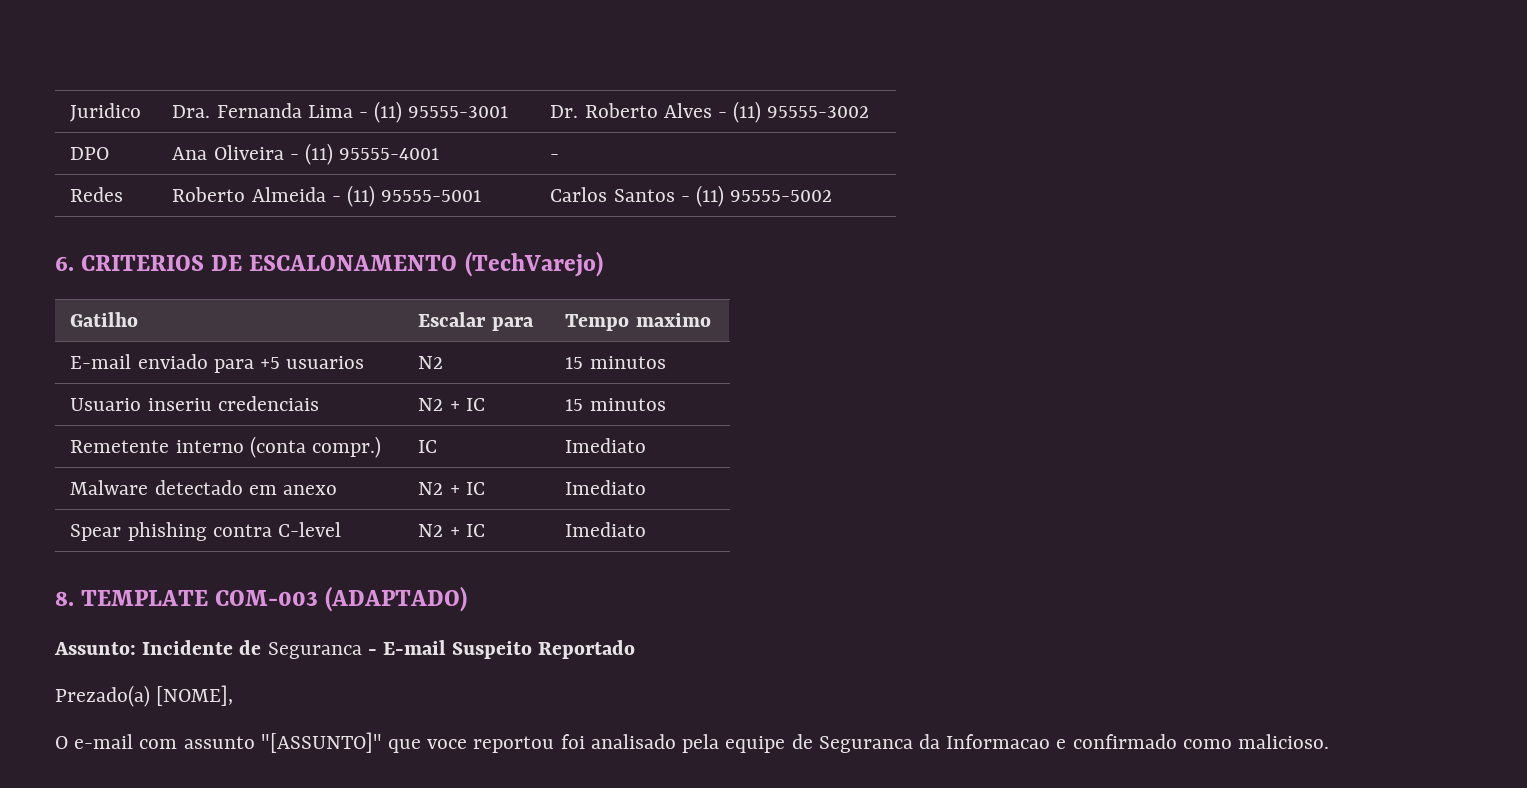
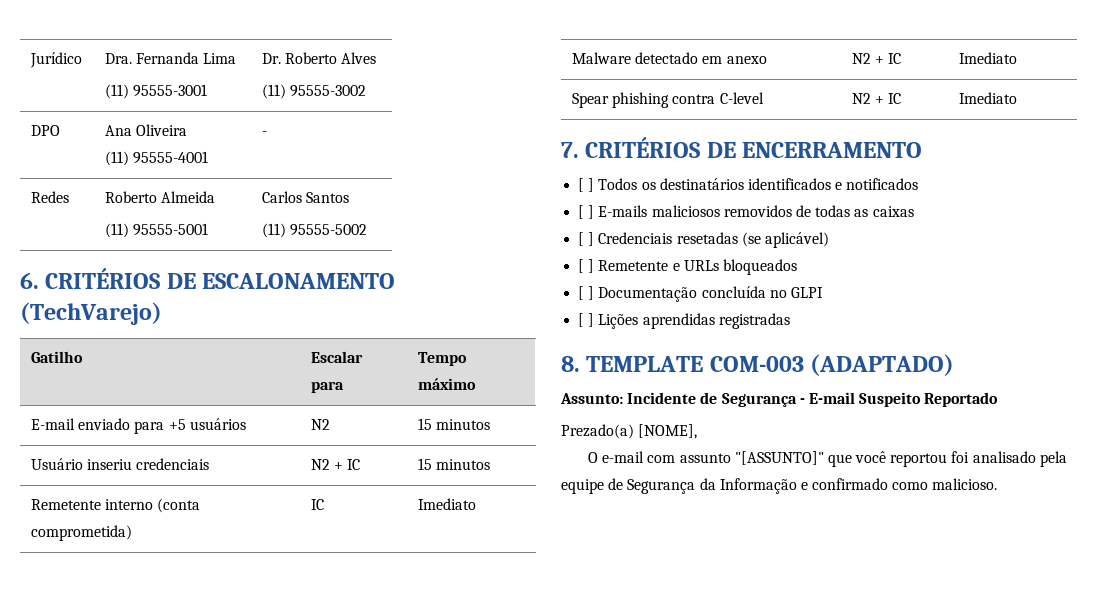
[70,103,142,122] Juridico -> [30,52,83,68] Jurídico
[359,112,369,118] - -> (237, 58) //
[718,112,728,118] - -> (377, 58) //
[289,154,299,160] - -> (188, 130) //
[331,196,341,202] - -> (216, 197) //
[680,196,690,202] - -> (350, 197) //
[81,255,205,271] CRITERIOS -> [45,268,161,289] CRITÉRIOS
[635,313,711,327] maximo -> [418,378,477,390] máximo
[286,356,365,369] usuarios -> [189,418,246,430] usuários
[70,398,142,411] Usuario -> [31,458,84,470] Usuário
[312,436,382,458] compr.) -> [31,525,133,541] comprometida)
(647, 529) none -> [561,137,923,158] [578,178,919,192] [578,205,914,219] [578,232,829,248] [578,259,797,275] [578,286,823,302] [578,313,790,329] // 7. CRITÉRIOS DE ENCERRAMENTO // [ ] Todos os destinatários identificados e notificados // [ ] E-mails maliciosos removidos de todas as caixas // [ ] Credenciais resetadas (se aplicável) // [ ] Remetente e URLs bloqueados // [ ] Documentação concluída no GLPI // [ ] Lições aprendidas registradas
[267,642,362,659] Seguranca -> [721,393,797,407] Segurança
[427,739,468,749] voce -> [855,451,887,463] você
[818,734,1051,753] Seguranca da Informacao -> [627,478,797,494] Segurança da Informação

